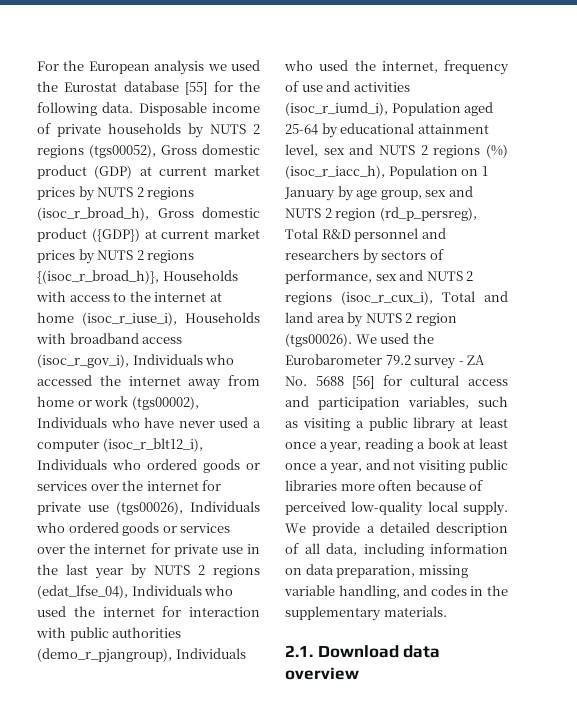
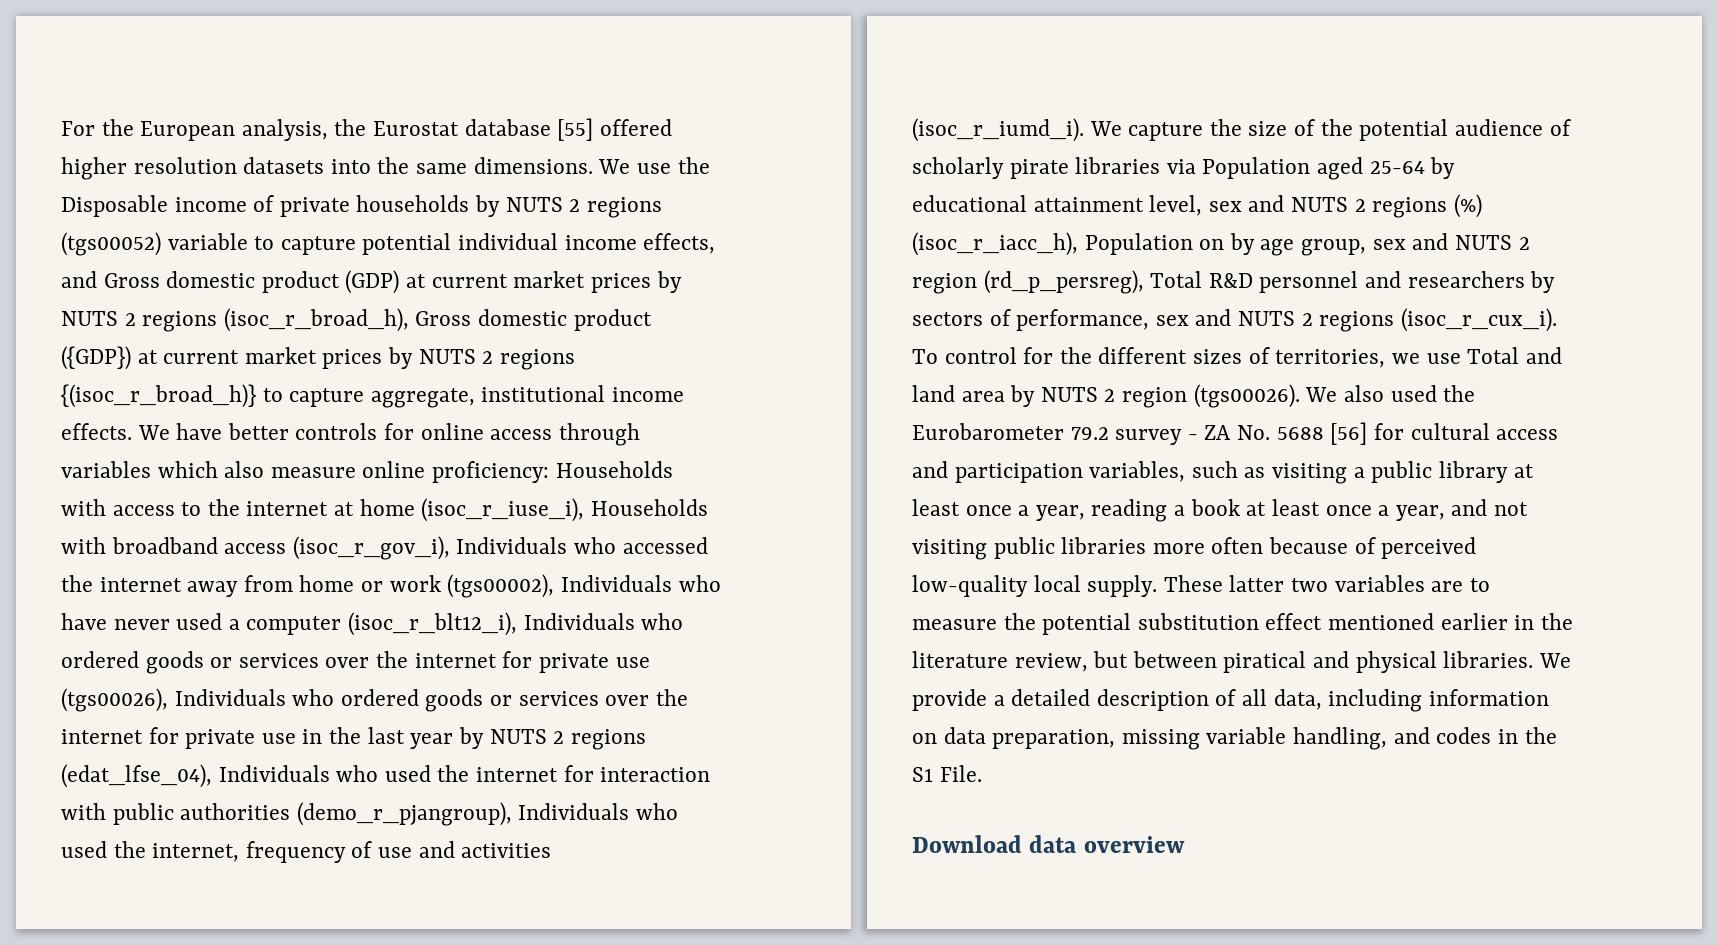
[154,60,260,75] analysis we used -> [241,119,328,141] analysis,
[213,81,260,92] [37,102,134,116] for the following data. -> [599,119,672,136] [61,157,710,180] offered higher resolution datasets into the same dimensions. We use the
[89,144,156,158] (tgs00052), -> [61,232,716,256] [61,271,97,288] (tgs00052) variable to capture potential individual income effects, and
[37,270,159,284] {(isoc_r_broad_h)}, -> [61,384,685,408] [61,423,640,446] [61,461,550,483] {(isoc_r_broad_h)} to capture aggregate, institutional income effects. We have better controls for online access through variables which also measure online proficiency:
[285,102,388,116] (isoc_r_iumd_i), -> [912,118,1571,142] [912,157,1196,179] (isoc_r_iumd_i). We capture the size of the potential audience of scholarly pirate libraries via
[481,166,488,176] [284,187,335,201] 1 January -> (1225, 244) none
[341,291,433,305] (isoc_r_cux_i), -> [1400,308,1557,332] [912,347,1461,368] (isoc_r_cux_i). To control for the different sizes of territories, we use
(377, 339) none -> [1343,385,1384,402] also
(508, 508) none -> [1163,575,1490,592] [912,613,1573,635] [912,651,1534,673] These latter two variables are to measure the potential substitution effect mentioned earlier in the literature review, but between piratical and physical libraries.
[285,606,447,621] [285,645,313,657] supplementary materials. // 2.1. -> [912,765,982,782] S1 File. //

